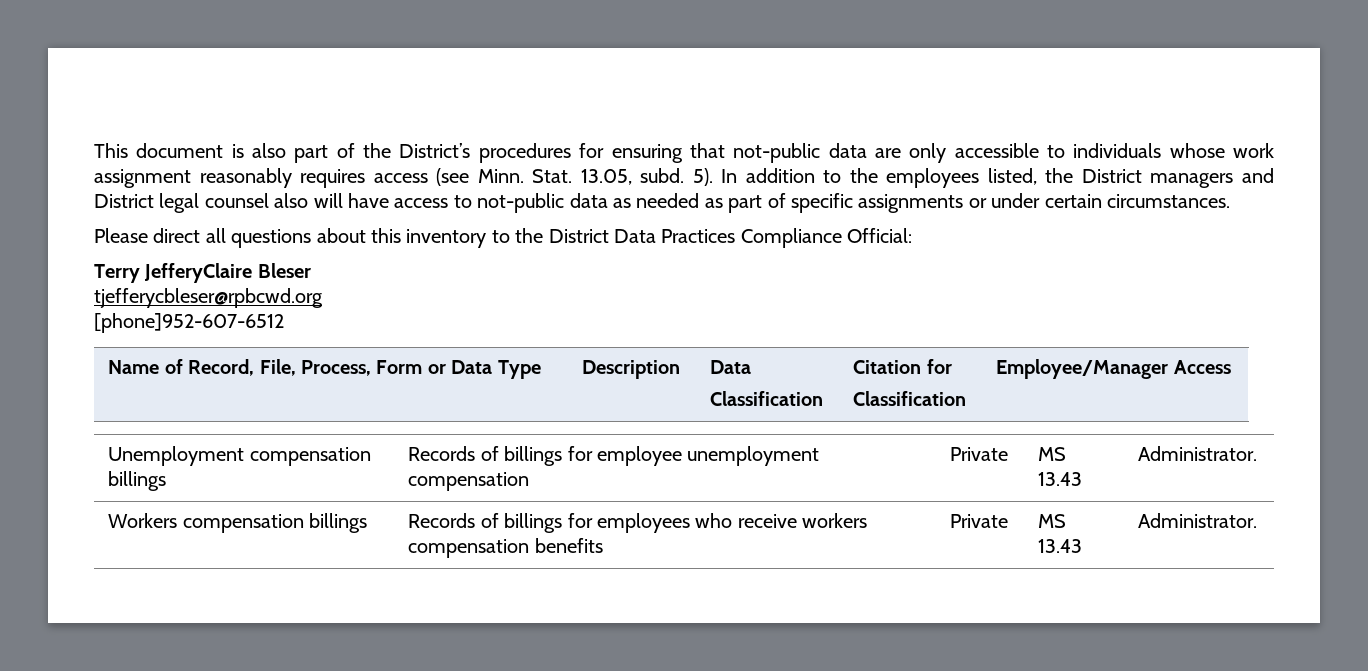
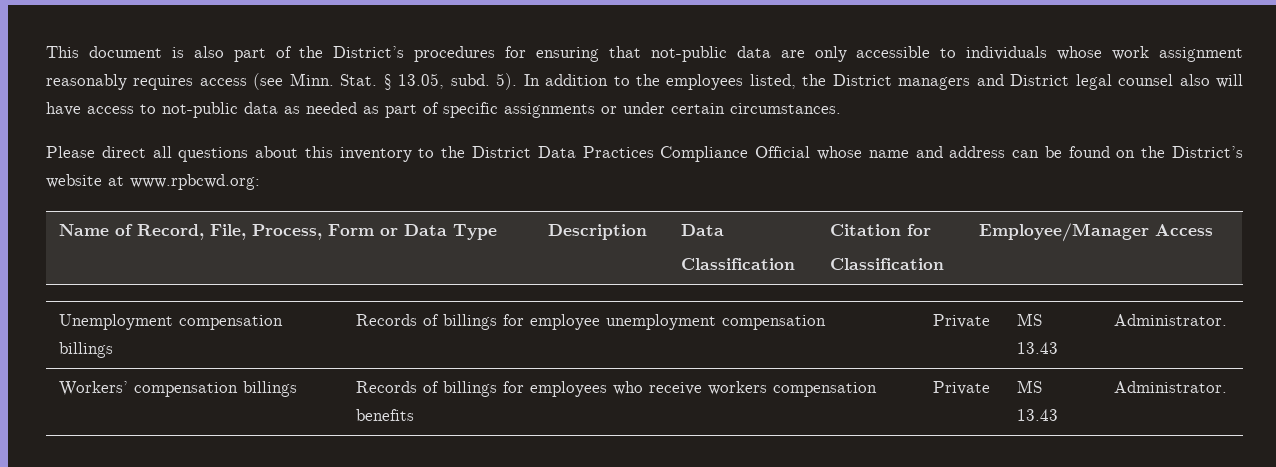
(573, 176) none -> [383,74,392,90] §
[847,228,913,243] [94,263,311,283] [94,288,323,308] [94,313,284,333] Official: // Terry JefferyClaire Bleser // tjefferycbleser@rpbcwd.org // [phone]952-607-6512 -> [755,146,1243,160] [46,174,260,190] Official whose name and address can be found on the District’s website at www.rpbcwd.org:
[108,513,178,528] Workers -> [59,381,129,396] Workers’

